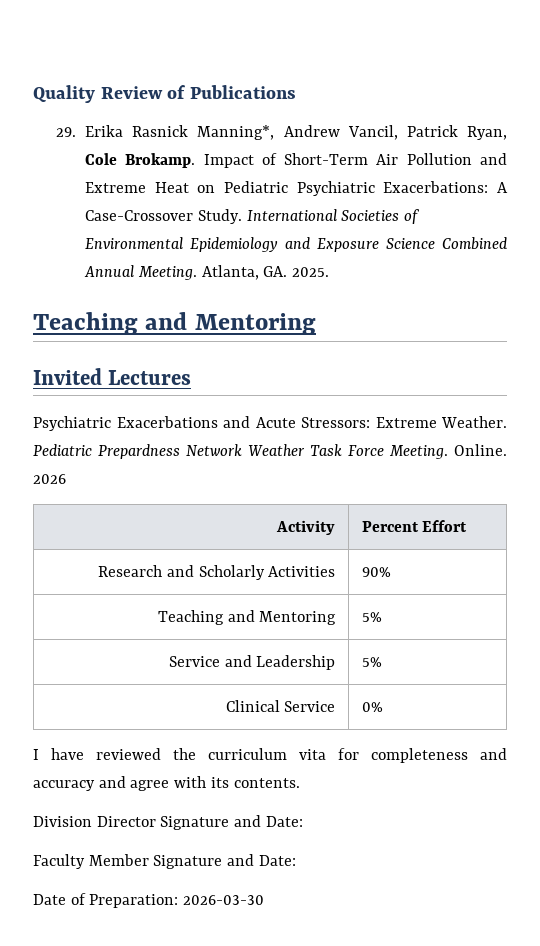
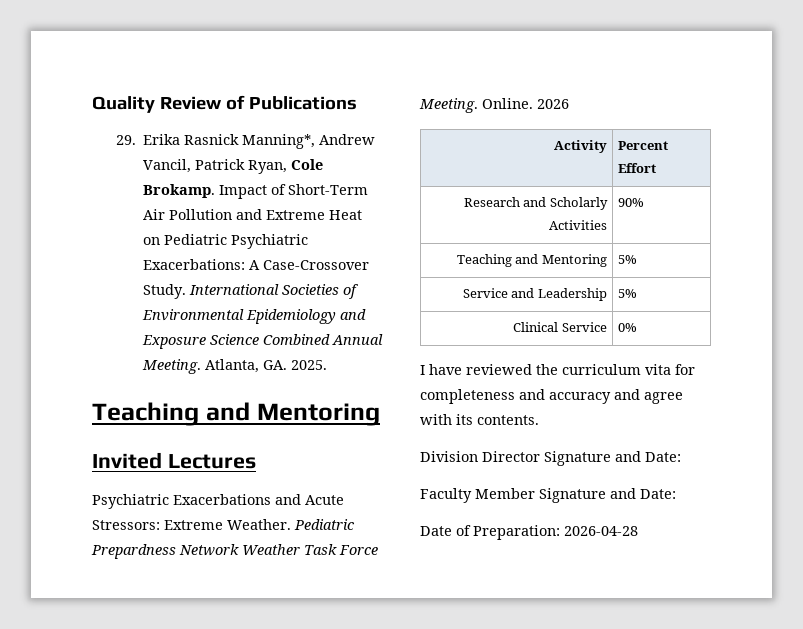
[183,895,265,905] 2026-03-30 -> [564,526,638,536] 2026-04-28

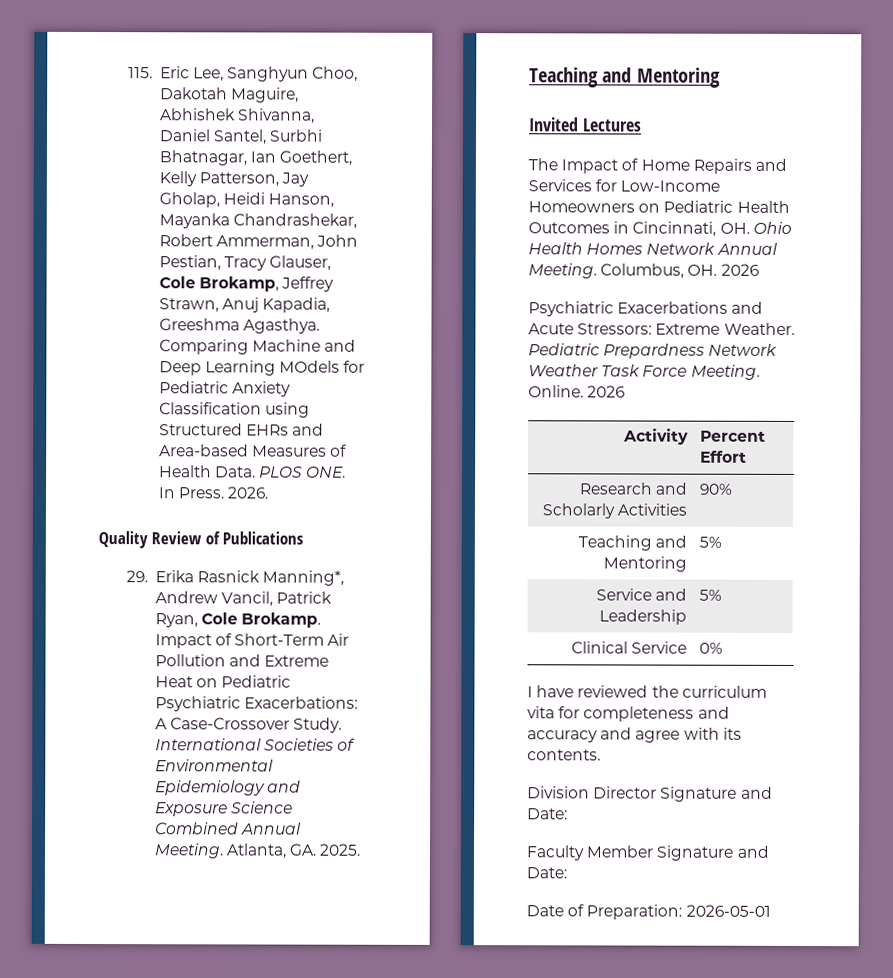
(92, 104) none -> [128,66,359,82] [159,87,299,103] [159,108,315,124] [158,129,324,145] [158,150,353,166] [158,171,310,187] [158,192,335,208] [158,213,357,229] [158,234,359,250] [158,255,332,271] [158,276,335,292] [158,297,331,313] [158,318,320,334] [158,339,357,355] [158,360,366,376] [158,381,291,397] [158,402,310,418] [158,423,325,436] [158,444,348,457] [158,465,347,478] [157,486,270,499] 115. Eric Lee, Sanghyun Choo, Dakotah Maguire, Abhishek Shivanna, Daniel Santel, Surbhi Bhatnagar, Ian Goethert, Kelly Patterson, Jay Gholap, Heidi Hanson, Mayanka Chandrashekar, Robert Ammerman, John Pestian, Tracy Glauser, Cole Brokamp, Jeffrey Strawn, Anuj Kapadia, Greeshma Agasthya. Comparing Machine and Deep Learning MOdels for Pediatric Anxiety Classification using Structured EHRs and Area-based Measures of Health Data. PLOS ONE. In Press. 2026. //
(256, 461) none -> [528,158,787,174] [528,179,721,192] [528,200,790,213] [528,221,792,237] [528,242,778,255] [528,263,759,279] // The Impact of Home Repairs and Services for Low-Income Homeowners on Pediatric Health Outcomes in Cincinnati, OH. Ohio Health Homes Network Annual Meeting. Columbus, OH. 2026
[564,526,638,536] 2026-04-28 -> [685,904,771,917] 2026-05-01

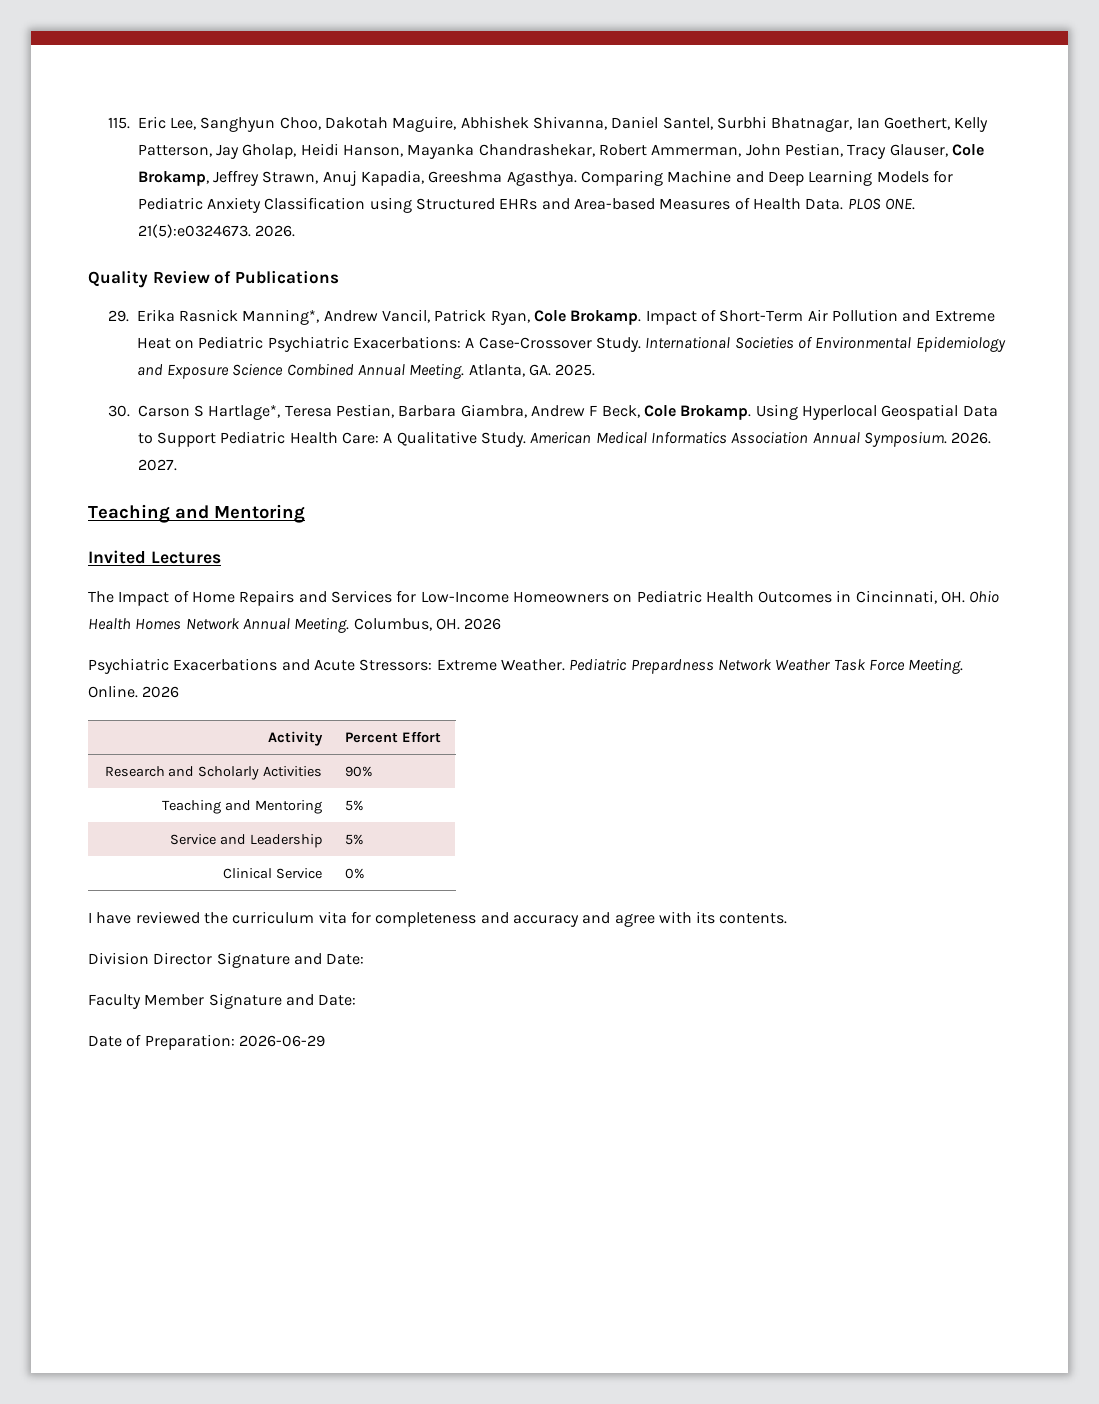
[279,360,341,373] MOdels -> [876,171,929,183] Models
[157,487,225,499] In Press. -> [137,224,251,238] 21(5):e0324673.
(362, 849) none -> [107,404,998,420] [137,431,992,447] [137,459,177,471] // 30. Carson S Hartlage*, Teresa Pestian, Barbara Giambra, Andrew F Beck, Cole Brokamp. Using Hyperlocal Geospatial Data to Support Pediatric Health Care: A Qualitative Study. American Medical Informatics Association Annual Symposium. 2026. 2027.
[685,904,771,917] 2026-05-01 -> [238,1035,325,1047] 2026-06-29

